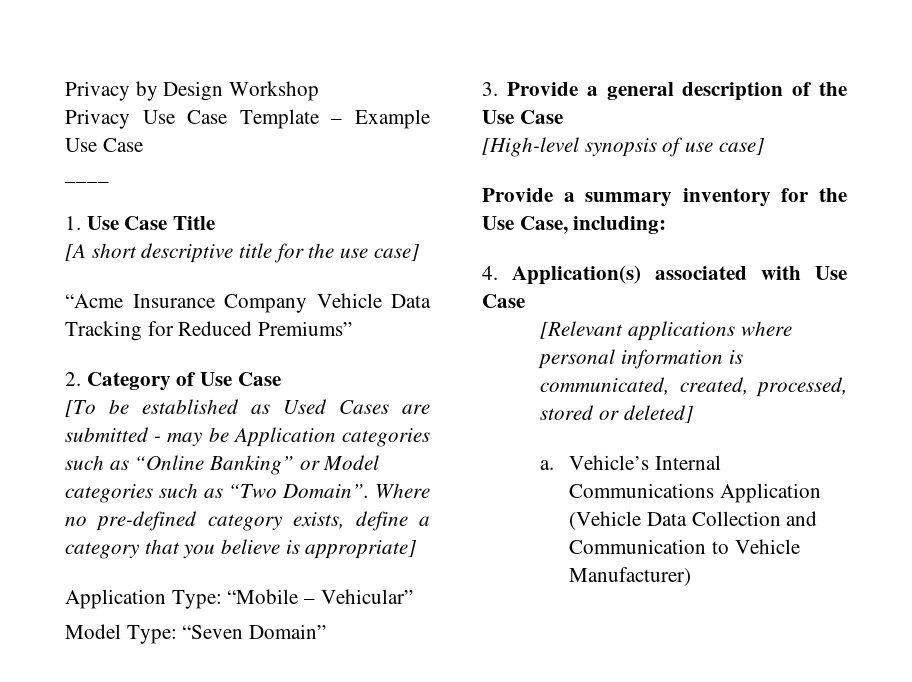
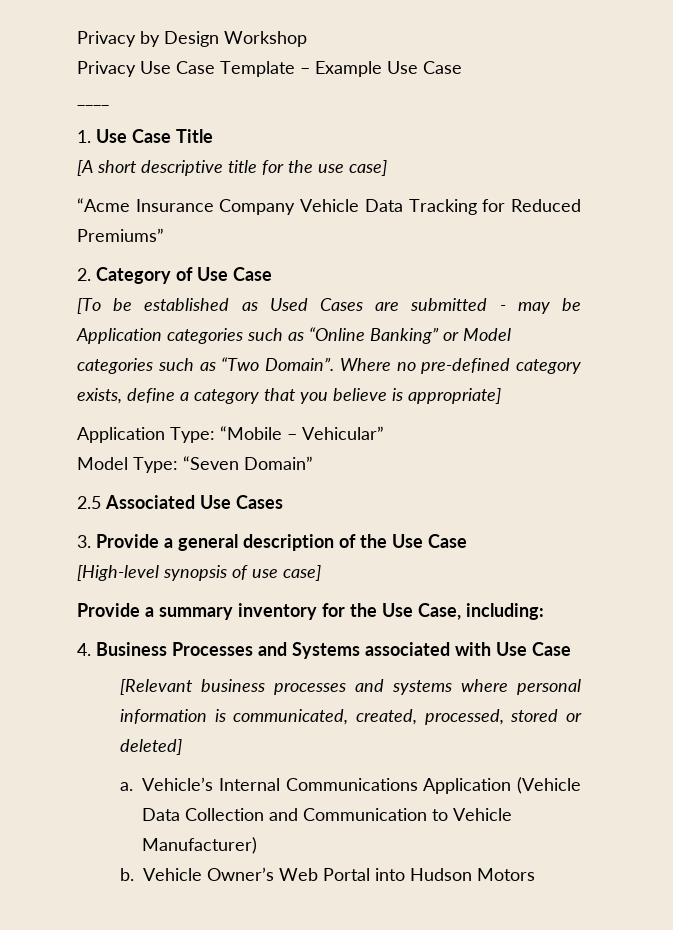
(327, 631) none -> [77,495,283,509] // 2.5 Associated Use Cases
[512,265,641,285] Application(s) -> [96,642,360,659] Business Processes and Systems
[627,321,735,341] applications -> [201,679,453,695] business processes and systems
(692, 576) none -> [120,867,536,881] // b. Vehicle Owner’s Web Portal into Hudson Motors

